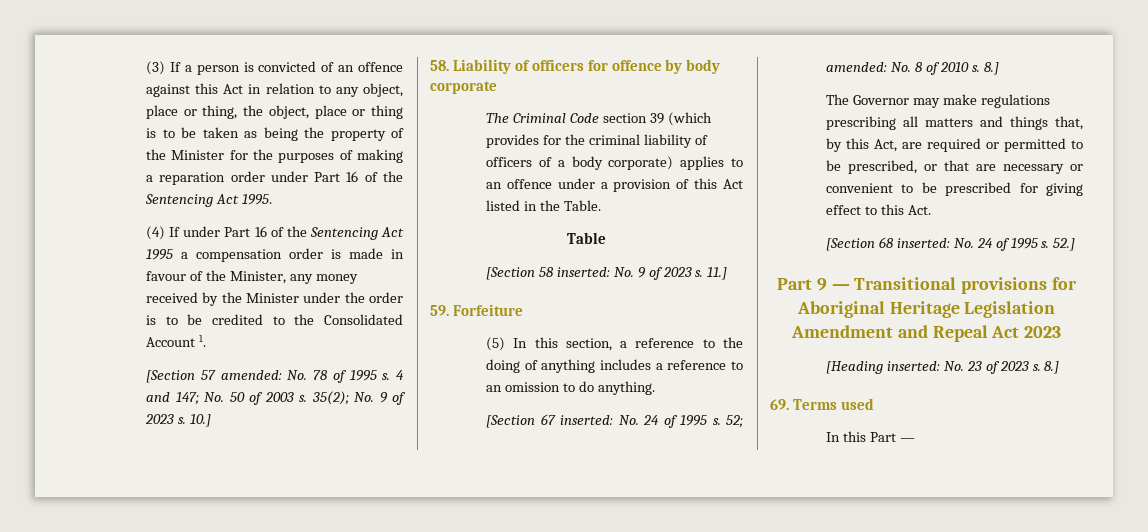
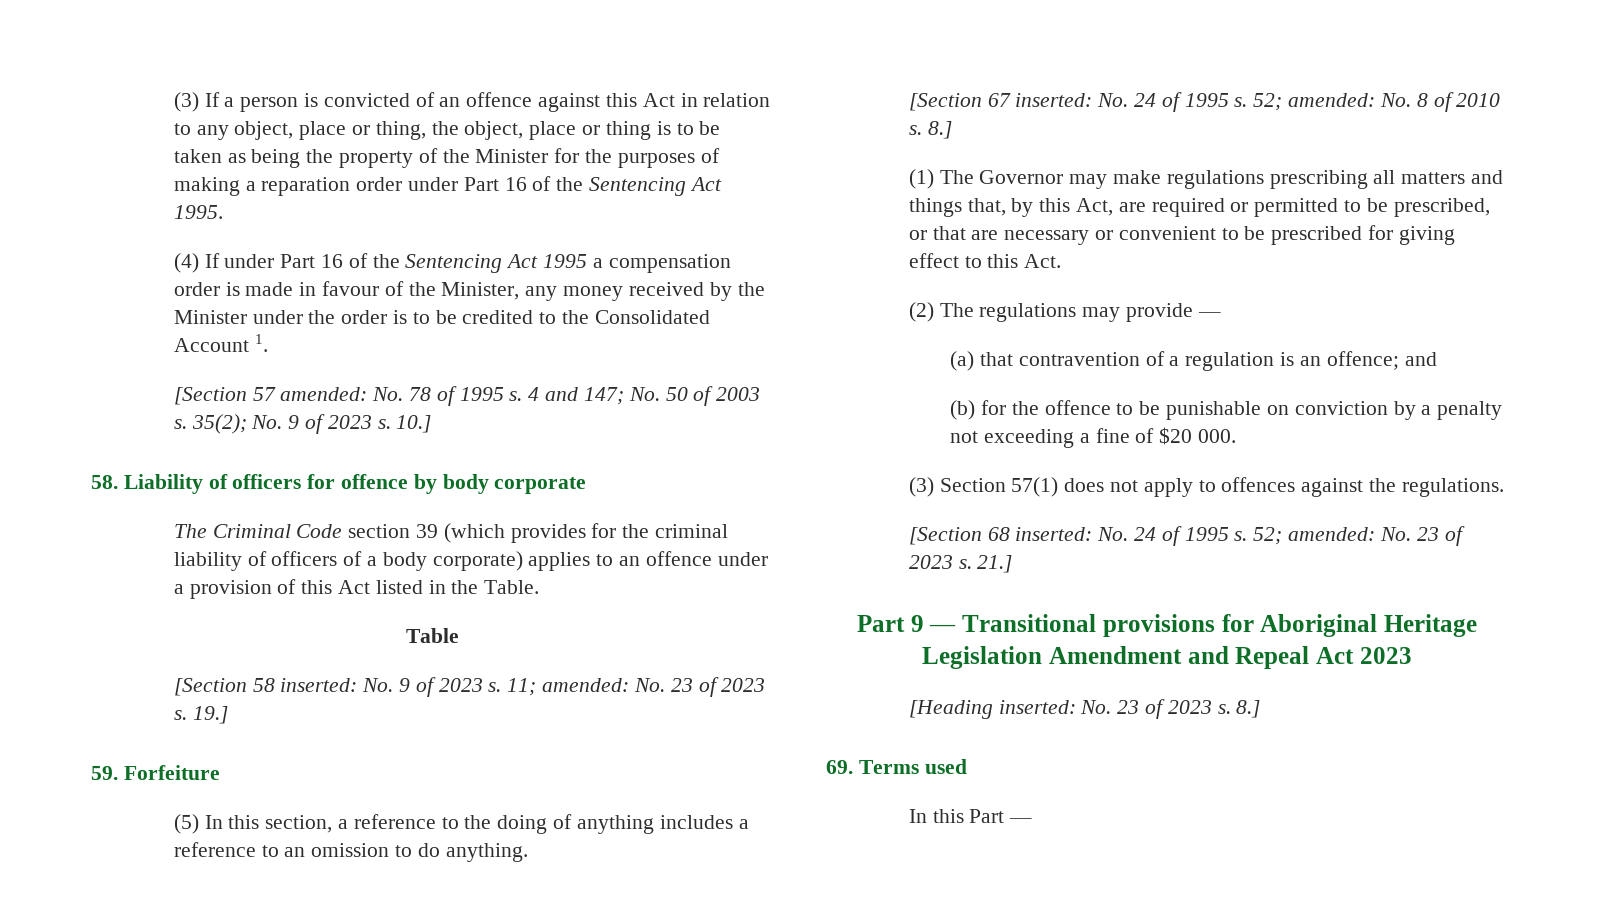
[707,267,728,280] 11.] -> [507,677,766,697] [173,706,228,724] 11; amended: No. 23 of 2023 s. 19.]
(999, 68) none -> [908,169,934,189] (1)
(931, 210) none -> [908,302,1221,322] [950,351,1437,371] [950,400,1503,420] [950,427,1237,448] [908,477,1504,497] // (2) The regulations may provide — // (a) that contravention of a regulation is an offence; and // (b) for the offence to be punishable on conviction by a penalty not exceeding a fine of $20 000. // (3) Section 57(1) does not apply to offences against the regulations.
[1053,238,1076,251] 52.] -> [1253,526,1465,546] [908,555,1013,573] 52; amended: No. 23 of 2023 s. 21.]

